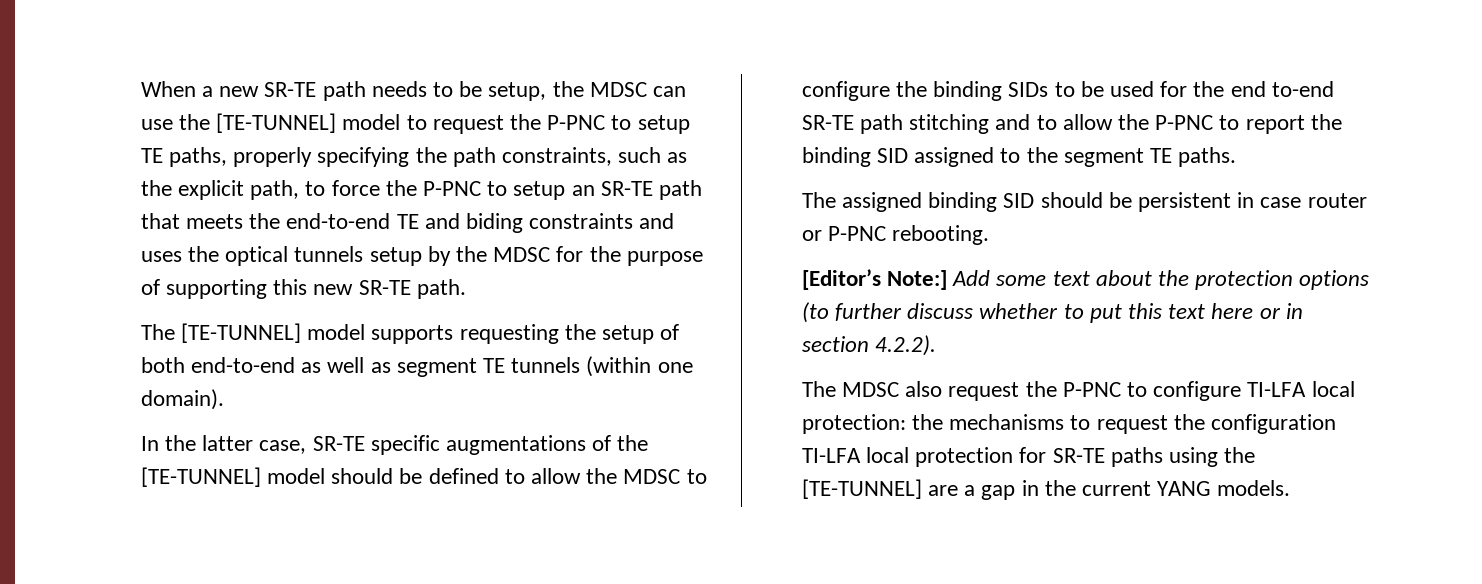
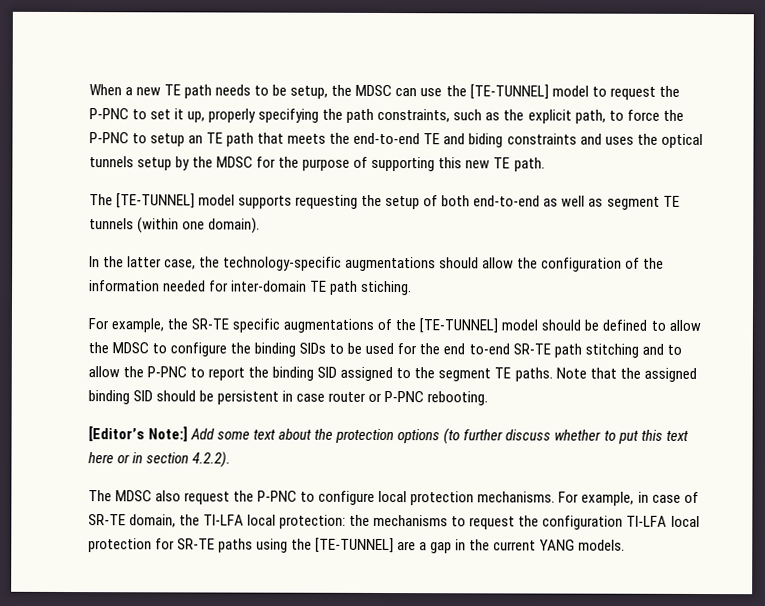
[264,82,317,97] SR-TE -> [164,84,182,96] TE
[637,115,690,134] [140,147,227,167] setup TE paths, -> [149,108,206,123] set it up,
[600,181,653,196] SR-TE -> [206,132,224,144] TE
[358,280,411,295] SR-TE -> [493,157,511,169] TE
(307, 447) none -> [199,256,665,272] [88,280,413,296] [87,318,188,333] the technology-specific augmentations should allow the configuration of the information needed for inter-domain TE path stiching. // For example, the
[801,192,836,208] // The -> [555,367,641,379] Note that the
(1242, 391) none -> [378,490,699,506] [87,514,200,528] local protection mechanisms. For example, in case of SR-TE domain, the

